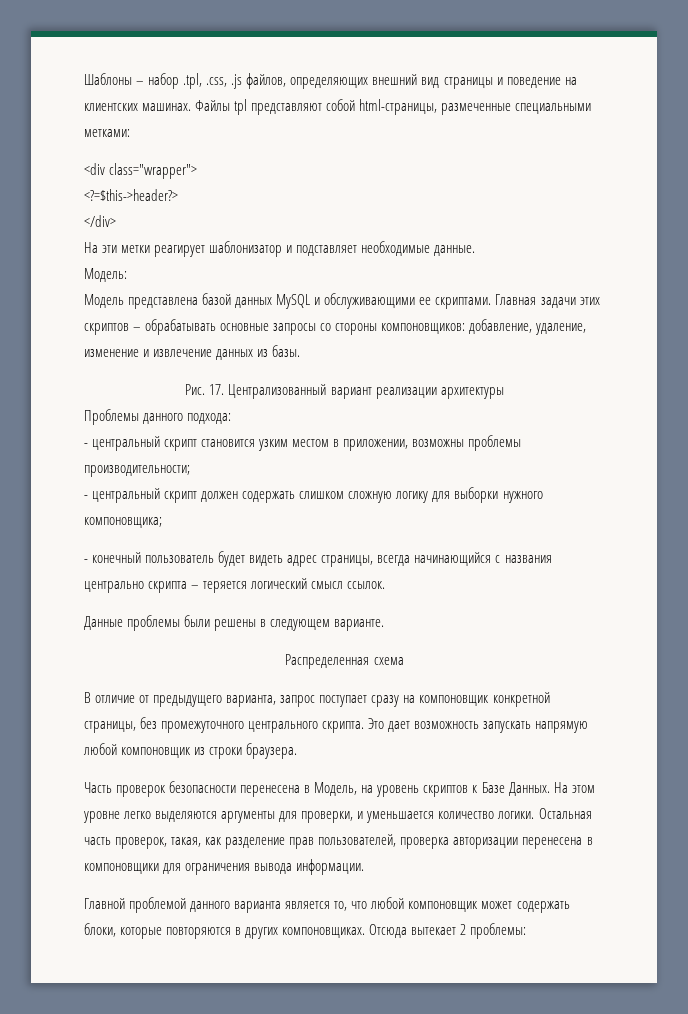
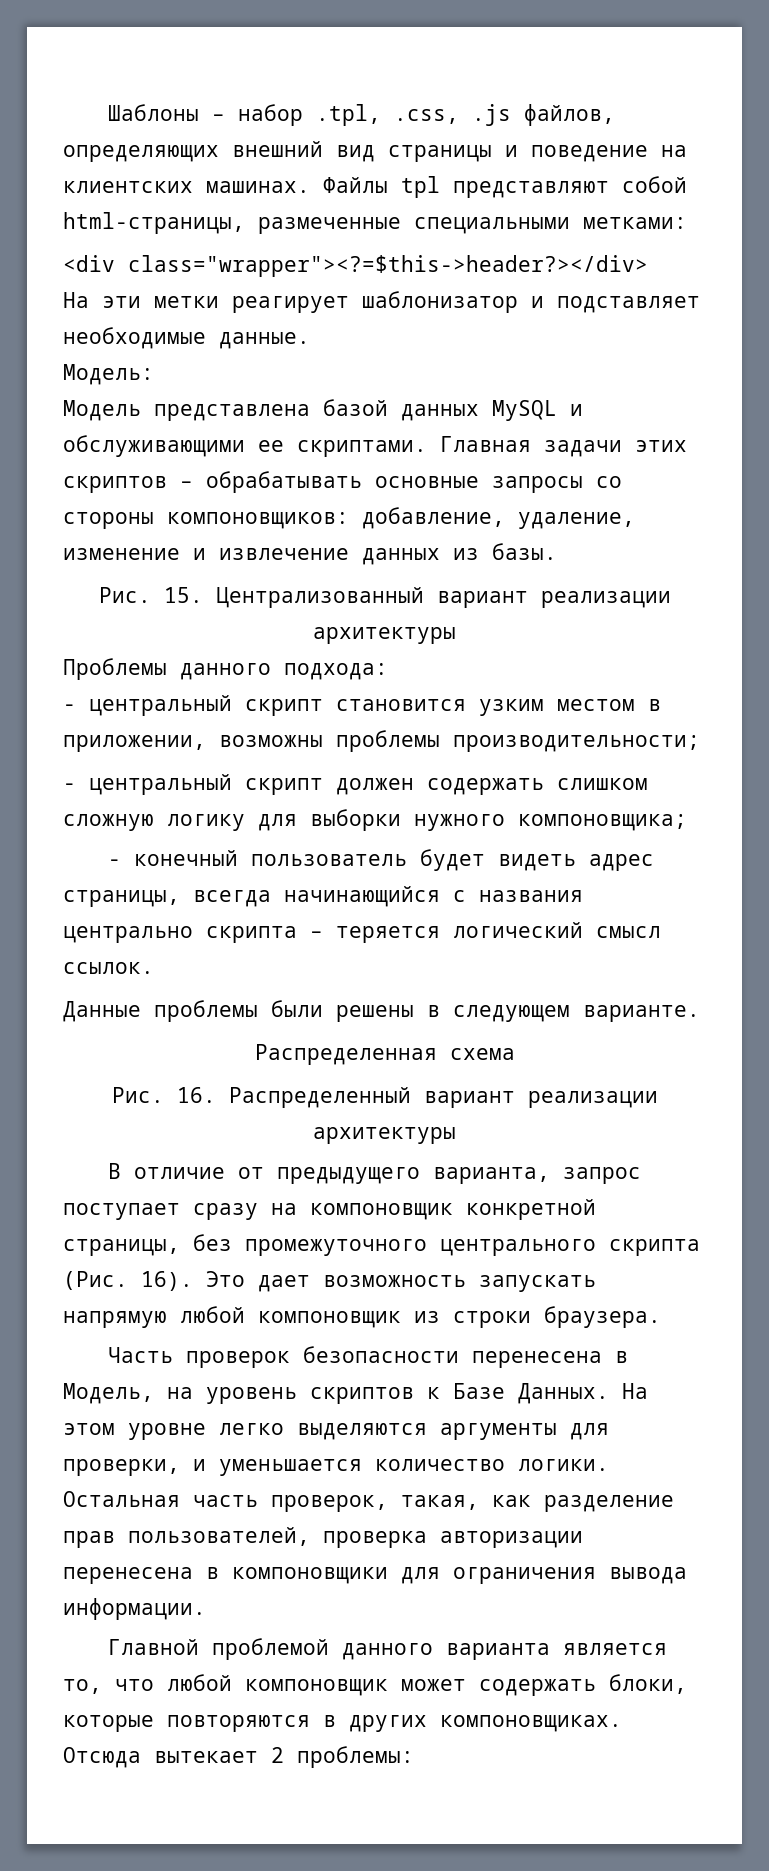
[109,163,198,179] [84,189,178,201] [84,215,116,227] class="wrapper"> // <?=$this->header?> // </div> -> [128,255,648,277] class="wrapper"><?=$this->header?></div>
[209,384,225,395] 17. -> [163,587,203,603] 15.
(404, 661) none -> [111,1087,658,1108] [313,1127,456,1144] // Рис. 16. Распределенный вариант реализации архитектуры
[322,721,365,733] скрипта. -> [609,1239,700,1256] [63,1271,193,1291] скрипта (Рис. 16).

